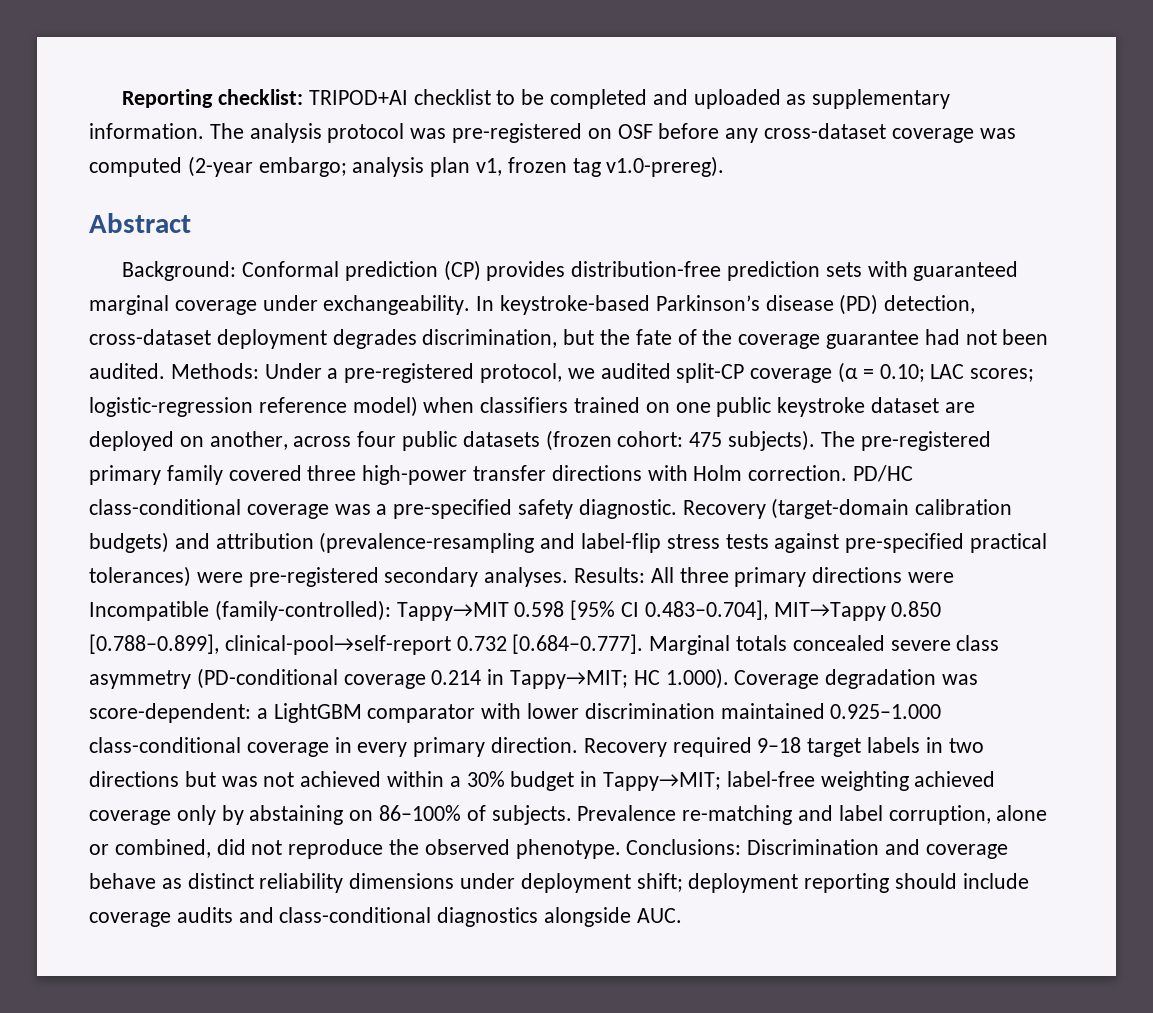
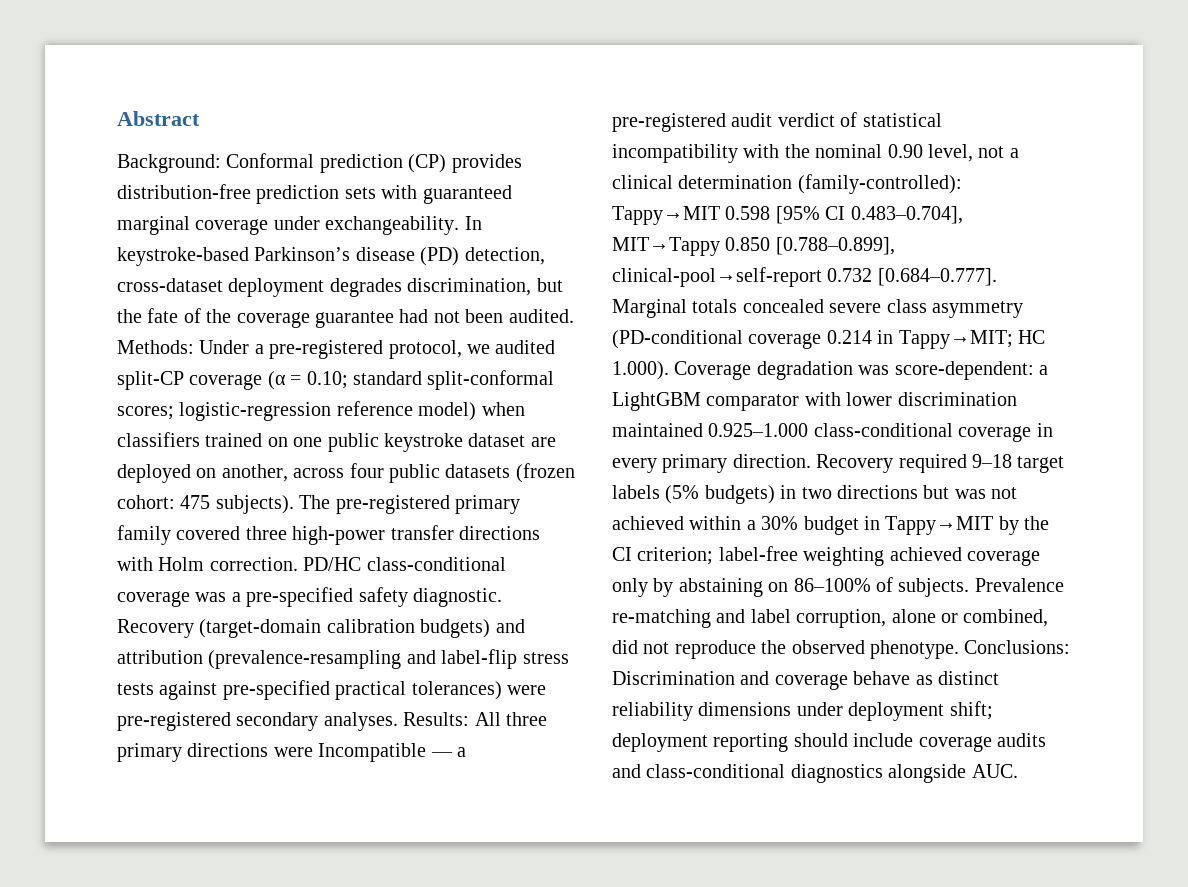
[122,89,951,109] [89,123,1016,143] [89,156,725,177] Reporting checklist: TRIPOD+AI checklist to be completed and uploaded as supplementary information. The analysis protocol was pre-registered on OSF before any cross-dataset coverage was computed (2-year embargo; analysis plan v1, frozen tag v1.0-prereg). // -> (117, 118) none
[930,364,965,379] LAC -> [353,370,555,390] standard split-conformal
(209, 611) none -> [430,747,466,757] [612,112,942,132] [612,144,1019,163] [612,175,793,189] — a pre-registered audit verdict of statistical incompatibility with the nominal 0.90 level, not a clinical determination
(921, 745) none -> [665,485,775,504] (5% budgets)
[603,772,722,791] Tappy→MIT; -> [885,516,1050,535] [612,547,714,565] Tappy→MIT by the CI criterion;

